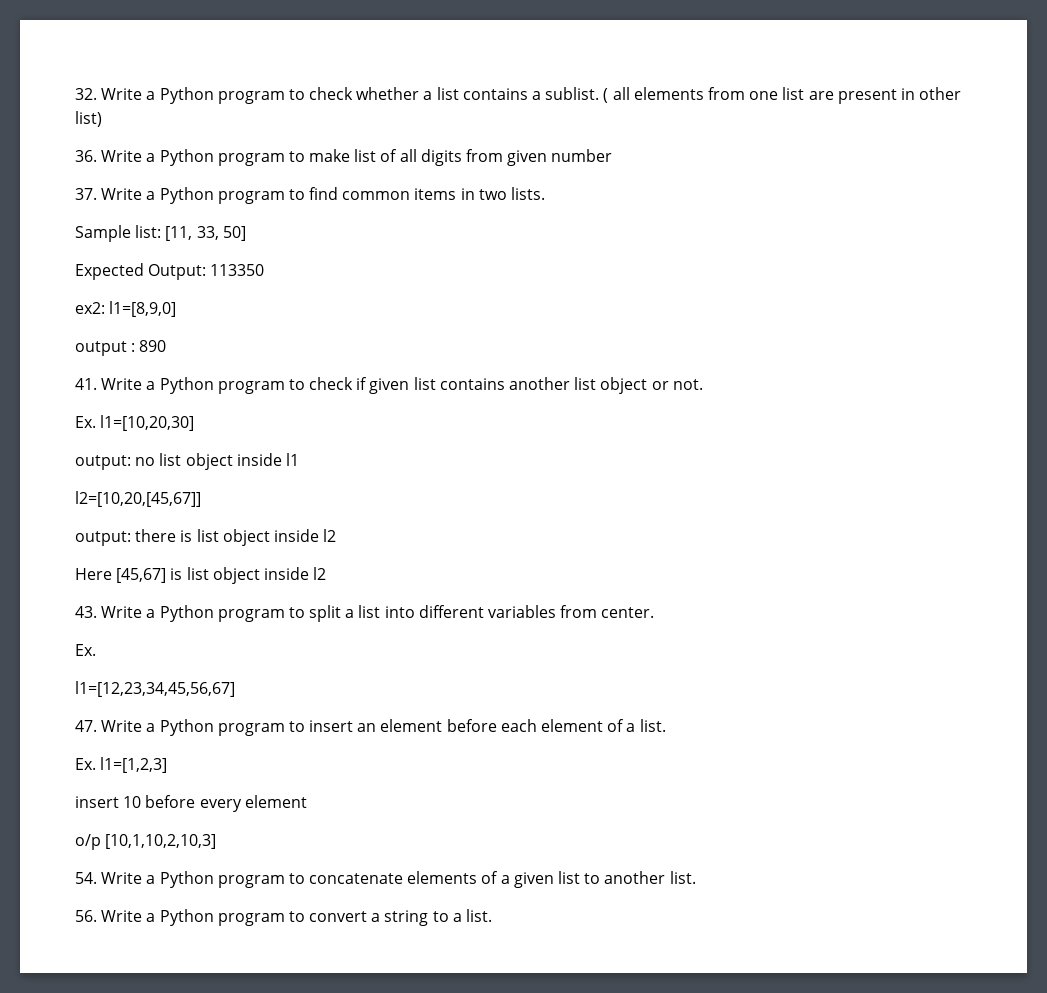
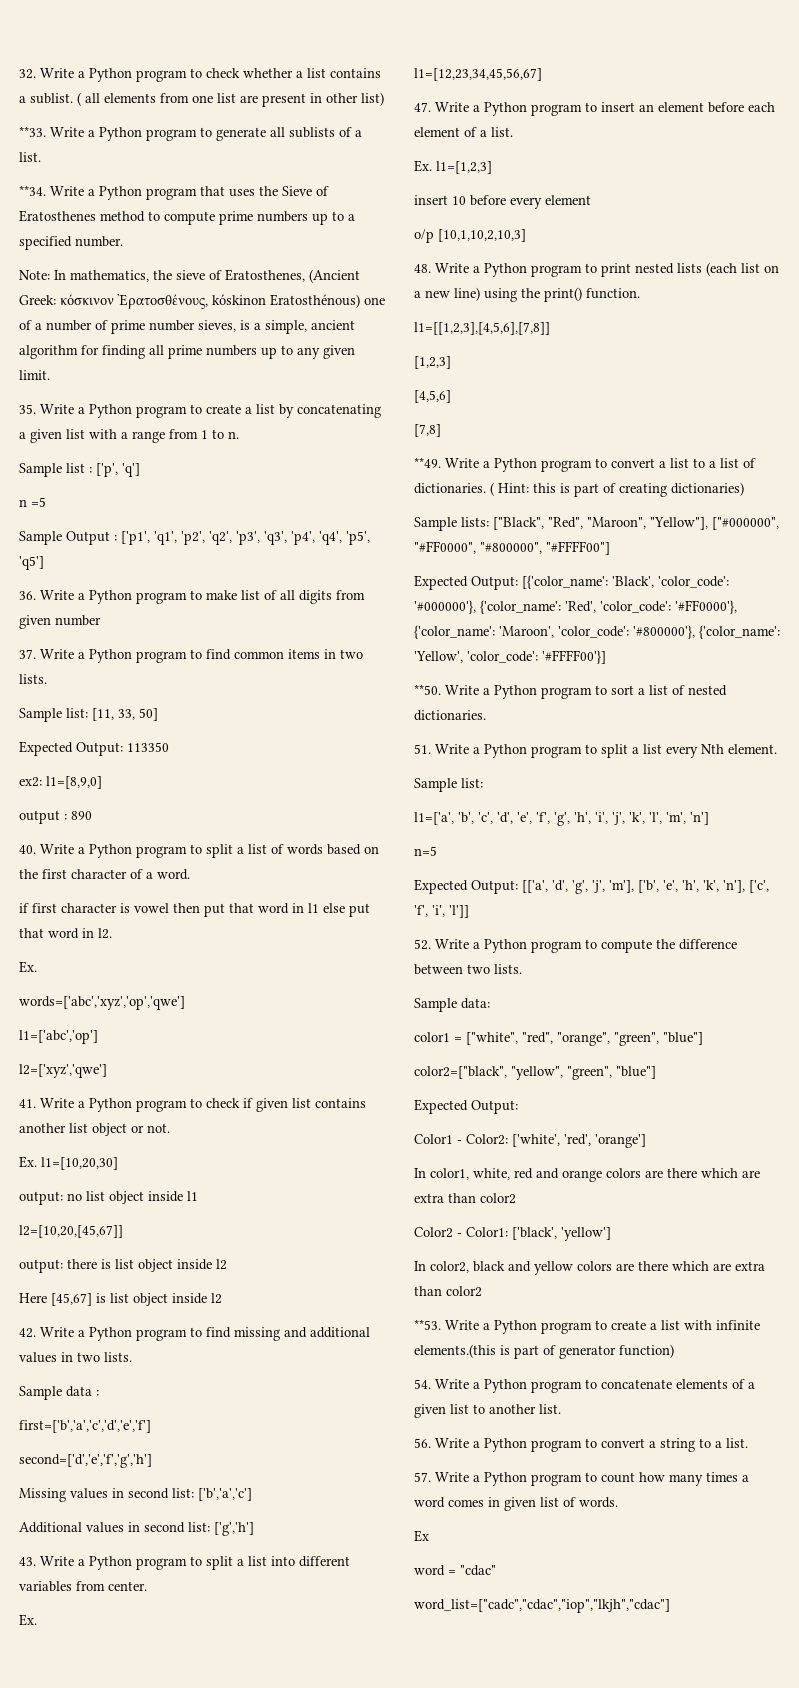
(102, 119) none -> [19,126,362,141] [19,152,41,162] [19,185,329,200] [19,210,355,225] [19,236,123,250] [19,269,360,283] [19,293,385,309] [19,320,355,334] [19,345,355,359] [19,370,50,380] [19,404,381,418] [19,429,239,443] [19,463,140,477] [19,497,46,507] [19,531,370,545] [19,556,44,570] // **33. Write a Python program to generate all sublists of a list. // **34. Write a Python program that uses the Sieve of Eratosthenes method to compute prime numbers up to a specified number. // Note: In mathematics, the sieve of Eratosthenes, (Ancient Greek: κόσκινον Ἐρατοσθένους, kóskinon Eratosthénous) one of a number of prime number sieves, is a simple, ancient algorithm for finding all prime numbers up to any given limit. // 35. Write a Python program to create a list by concatenating a given list with a range from 1 to n. // Sample list : ['p', 'q'] // n =5 // Sample Output : ['p1', 'q1', 'p2', 'q2', 'p3', 'q3', 'p4', 'q4', 'p5', 'q5']
(167, 346) none -> [19,844,379,858] [19,869,190,880] [19,903,370,917] [19,928,112,939] [19,961,37,973] [19,996,185,1010] [19,1030,98,1044] [19,1064,107,1078] // 40. Write a Python program to split a list of words based on the first character of a word. // if first character is vowel then put that word in l1 else put that word in l2. // Ex. // words=['abc','xyz','op','qwe'] // l1=['abc','op'] // l2=['xyz','qwe']
(327, 573) none -> [19,1327,370,1341] [19,1352,132,1363] [19,1386,99,1400] [19,1420,151,1433] [19,1454,152,1468] [19,1488,252,1502] [19,1522,254,1536] // 42. Write a Python program to find missing and additional values in two lists. // Sample data : // first=['b','a','c','d','e','f'] // second=['d','e','f','g','h'] // Missing values in second list: ['b','a','c'] // Additional values in second list: ['g','h']
(217, 841) none -> [414,262,779,277] [414,287,640,302] [414,322,550,335] [414,356,451,369] [414,390,451,403] [414,424,441,437] [414,457,756,472] [414,482,744,497] [414,517,779,531] [414,541,610,555] [414,575,729,590] [414,600,737,614] [414,625,780,639] [414,650,606,664] [414,684,727,699] [414,710,486,721] [414,744,777,758] [414,778,483,792] [414,812,709,826] [414,846,437,856] [414,879,769,894] [414,905,469,918] [414,939,737,953] [414,964,522,975] [414,998,490,1012] [414,1032,703,1046] [414,1066,656,1080] [414,1099,518,1114] [414,1134,646,1148] [414,1168,760,1182] [414,1193,516,1204] [414,1227,611,1241] [414,1261,765,1275] [414,1286,482,1297] [414,1319,760,1334] [414,1344,674,1359] // 48. Write a Python program to print nested lists (each list on a new line) using the print() function. // l1=[[1,2,3],[4,5,6],[7,8]] // [1,2,3] // [4,5,6] // [7,8] // **49. Write a Python program to convert a list to a list of dictionaries. ( Hint: this is part of creating dictionaries) // Sample lists: ["Black", "Red", "Maroon", "Yellow"], ["#000000", "#FF0000", "#800000", "#FFFF00"] // Expected Output: [{'color_name': 'Black', 'color_code': '#000000'}, {'color_name': 'Red', 'color_code': '#FF0000'}, {'color_name': 'Maroon', 'color_code': '#800000'}, {'color_name': 'Yellow', 'color_code': '#FFFF00'}] // **50. Write a Python program to sort a list of nested dictionaries. // 51. Write a Python program to split a list every Nth element. // Sample list: // l1=['a', 'b', 'c', 'd', 'e', 'f', 'g', 'h', 'i', 'j', 'k', 'l', 'm', 'n'] // n=5 // Expected Output: [['a', 'd', 'g', 'j', 'm'], ['b', 'e', 'h', 'k', 'n'], ['c', 'f', 'i', 'l']] // 52. Write a Python program to compute the difference between two lists. // Sample data: // color1 = ["white", "red", "orange", "green", "blue"] // color2=["black", "yellow", "green", "blue"] // Expected Output: // Color1 - Color2: ['white', 'red', 'orange'] // In color1, white, red and orange colors are there which are extra than color2 // Color2 - Color1: ['black', 'yellow'] // In color2, black and yellow colors are there which are extra than color2 // **53. Write a Python program to create a list with infinite elements.(this is part of generator function)
(493, 915) none -> [414,1472,749,1486] [414,1497,618,1511] [414,1530,429,1542] [414,1565,496,1576] [414,1599,670,1613] // 57. Write a Python program to count how many times a word comes in given list of words. // Ex // word = "cdac" // word_list=["cadc","cdac","iop","lkjh","cdac"]

